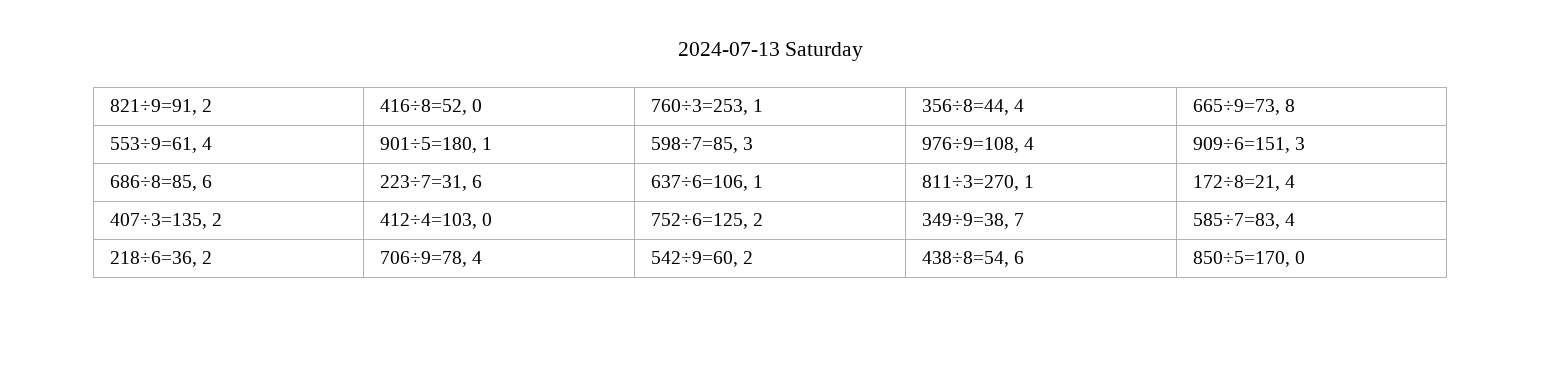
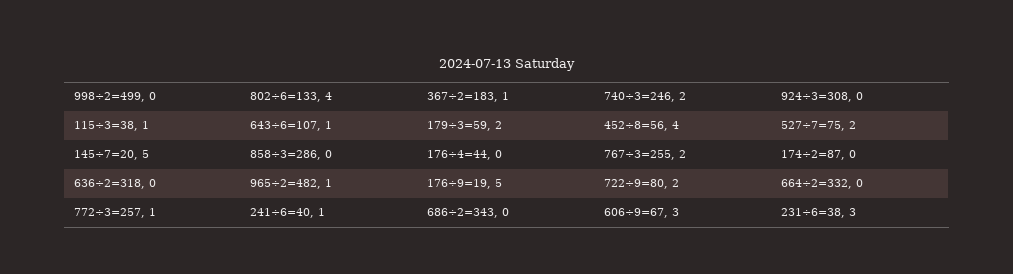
[109,99,212,115] [379,99,482,115] [650,99,763,115] [921,99,1024,115] [1192,99,1295,115] [109,137,212,153] [379,137,492,153] [650,137,753,153] [921,137,1034,153] [1192,137,1305,153] [109,175,212,191] [379,175,482,191] [650,175,763,191] [921,175,1034,191] [1192,175,1295,191] [109,213,222,229] [379,213,492,229] [650,213,763,229] [921,213,1024,229] [1192,213,1295,229] [109,251,212,267] [379,251,482,267] [650,251,753,267] [921,251,1024,267] [1192,251,1305,267] 821÷9=91, 2 | 416÷8=52, 0 | 760÷3=253, 1 | 356÷8=44, 4 | 665÷9=73, 8 // 553÷9=61, 4 | 901÷5=180, 1 | 598÷7=85, 3 | 976÷9=108, 4 | 909÷6=151, 3 // 686÷8=85, 6 | 223÷7=31, 6 | 637÷6=106, 1 | 811÷3=270, 1 | 172÷8=21, 4 // 407÷3=135, 2 | 412÷4=103, 0 | 752÷6=125, 2 | 349÷9=38, 7 | 585÷7=83, 4 // 218÷6=36, 2 | 706÷9=78, 4 | 542÷9=60, 2 | 438÷8=54, 6 | 850÷5=170, 0 -> [73,92,156,102] [249,92,332,102] [426,92,509,102] [603,92,686,102] [780,92,863,102] [73,121,149,131] [249,121,332,131] [426,121,502,131] [603,121,679,131] [780,121,856,131] [73,150,149,160] [249,150,332,160] [426,150,502,160] [603,150,686,160] [780,150,856,160] [73,179,156,189] [249,179,332,189] [426,179,502,189] [603,179,679,189] [780,179,863,189] [73,208,156,218] [249,208,325,218] [426,208,509,218] [603,208,679,218] [780,208,856,218] 998÷2=499, 0 | 802÷6=133, 4 | 367÷2=183, 1 | 740÷3=246, 2 | 924÷3=308, 0 // 115÷3=38, 1 | 643÷6=107, 1 | 179÷3=59, 2 | 452÷8=56, 4 | 527÷7=75, 2 // 145÷7=20, 5 | 858÷3=286, 0 | 176÷4=44, 0 | 767÷3=255, 2 | 174÷2=87, 0 // 636÷2=318, 0 | 965÷2=482, 1 | 176÷9=19, 5 | 722÷9=80, 2 | 664÷2=332, 0 // 772÷3=257, 1 | 241÷6=40, 1 | 686÷2=343, 0 | 606÷9=67, 3 | 231÷6=38, 3

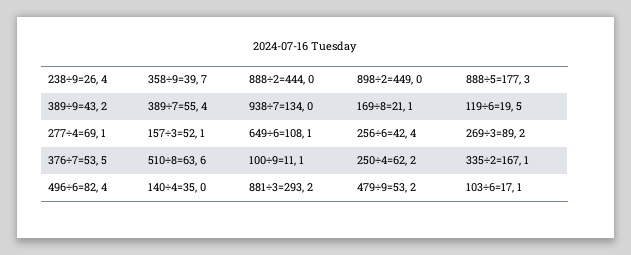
[439,58,575,71] [73,92,156,102] [249,92,332,102] [426,92,509,102] [603,92,686,102] [780,92,863,102] [73,121,149,131] [249,121,332,131] [426,121,502,131] [603,121,679,131] [780,121,856,131] [73,150,149,160] [249,150,332,160] [426,150,502,160] [603,150,686,160] [780,150,856,160] [73,179,156,189] [249,179,332,189] [426,179,502,189] [603,179,679,189] [780,179,863,189] [73,208,156,218] [249,208,325,218] [426,208,509,218] [603,208,679,218] [780,208,856,218] 2024-07-13 Saturday // 998÷2=499, 0 | 802÷6=133, 4 | 367÷2=183, 1 | 740÷3=246, 2 | 924÷3=308, 0 // 115÷3=38, 1 | 643÷6=107, 1 | 179÷3=59, 2 | 452÷8=56, 4 | 527÷7=75, 2 // 145÷7=20, 5 | 858÷3=286, 0 | 176÷4=44, 0 | 767÷3=255, 2 | 174÷2=87, 0 // 636÷2=318, 0 | 965÷2=482, 1 | 176÷9=19, 5 | 722÷9=80, 2 | 664÷2=332, 0 // 772÷3=257, 1 | 241÷6=40, 1 | 686÷2=343, 0 | 606÷9=67, 3 | 231÷6=38, 3 -> [253,41,357,53] [47,75,107,85] [147,75,207,85] [248,75,314,85] [356,75,422,85] [465,75,530,85] [47,102,107,112] [147,102,207,112] [248,102,313,112] [356,102,413,112] [465,102,522,112] [47,129,106,139] [147,129,205,139] [248,129,312,139] [356,129,416,139] [465,129,525,139] [47,156,107,166] [147,156,206,166] [248,156,304,166] [356,156,416,166] [465,156,529,166] [47,183,107,193] [147,183,206,193] [248,183,313,193] [356,183,416,193] [465,183,522,193] 2024-07-16 Tuesday // 238÷9=26, 4 | 358÷9=39, 7 | 888÷2=444, 0 | 898÷2=449, 0 | 888÷5=177, 3 // 389÷9=43, 2 | 389÷7=55, 4 | 938÷7=134, 0 | 169÷8=21, 1 | 119÷6=19, 5 // 277÷4=69, 1 | 157÷3=52, 1 | 649÷6=108, 1 | 256÷6=42, 4 | 269÷3=89, 2 // 376÷7=53, 5 | 510÷8=63, 6 | 100÷9=11, 1 | 250÷4=62, 2 | 335÷2=167, 1 // 496÷6=82, 4 | 140÷4=35, 0 | 881÷3=293, 2 | 479÷9=53, 2 | 103÷6=17, 1

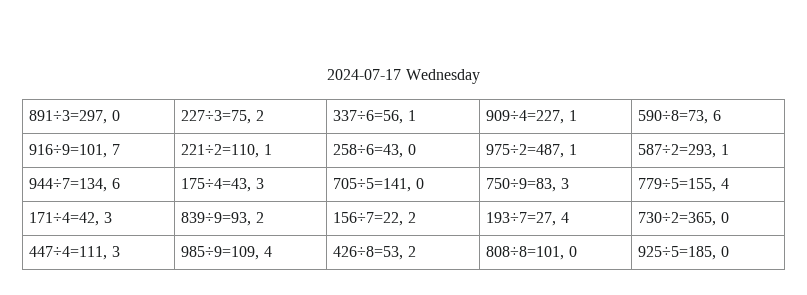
[253,41,357,53] [47,75,107,85] [147,75,207,85] [248,75,314,85] [356,75,422,85] [465,75,530,85] [47,102,107,112] [147,102,207,112] [248,102,313,112] [356,102,413,112] [465,102,522,112] [47,129,106,139] [147,129,205,139] [248,129,312,139] [356,129,416,139] [465,129,525,139] [47,156,107,166] [147,156,206,166] [248,156,304,166] [356,156,416,166] [465,156,529,166] [47,183,107,193] [147,183,206,193] [248,183,313,193] [356,183,416,193] [465,183,522,193] 2024-07-16 Tuesday // 238÷9=26, 4 | 358÷9=39, 7 | 888÷2=444, 0 | 898÷2=449, 0 | 888÷5=177, 3 // 389÷9=43, 2 | 389÷7=55, 4 | 938÷7=134, 0 | 169÷8=21, 1 | 119÷6=19, 5 // 277÷4=69, 1 | 157÷3=52, 1 | 649÷6=108, 1 | 256÷6=42, 4 | 269÷3=89, 2 // 376÷7=53, 5 | 510÷8=63, 6 | 100÷9=11, 1 | 250÷4=62, 2 | 335÷2=167, 1 // 496÷6=82, 4 | 140÷4=35, 0 | 881÷3=293, 2 | 479÷9=53, 2 | 103÷6=17, 1 -> [327,69,480,84] [29,110,120,124] [181,110,264,124] [333,110,416,124] [486,110,577,124] [638,110,721,124] [29,144,120,158] [181,144,272,158] [333,144,416,158] [486,144,577,158] [638,144,729,158] [29,178,120,192] [181,178,264,192] [333,178,424,192] [486,178,569,192] [638,178,729,192] [29,212,112,226] [181,212,264,226] [333,212,416,226] [486,212,569,226] [638,212,729,226] [29,246,120,260] [181,246,272,260] [333,246,416,260] [486,246,577,260] [638,246,729,260] 2024-07-17 Wednesday // 891÷3=297, 0 | 227÷3=75, 2 | 337÷6=56, 1 | 909÷4=227, 1 | 590÷8=73, 6 // 916÷9=101, 7 | 221÷2=110, 1 | 258÷6=43, 0 | 975÷2=487, 1 | 587÷2=293, 1 // 944÷7=134, 6 | 175÷4=43, 3 | 705÷5=141, 0 | 750÷9=83, 3 | 779÷5=155, 4 // 171÷4=42, 3 | 839÷9=93, 2 | 156÷7=22, 2 | 193÷7=27, 4 | 730÷2=365, 0 // 447÷4=111, 3 | 985÷9=109, 4 | 426÷8=53, 2 | 808÷8=101, 0 | 925÷5=185, 0

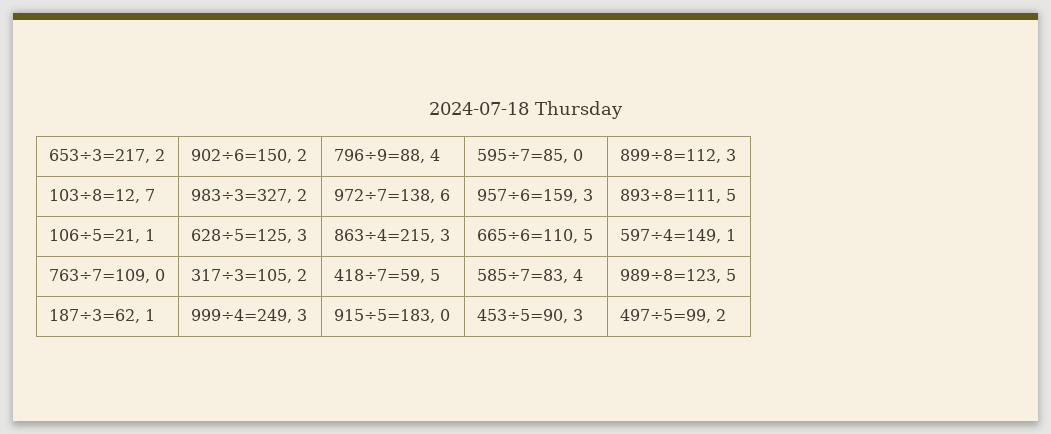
[327,69,480,84] [29,110,120,124] [181,110,264,124] [333,110,416,124] [486,110,577,124] [638,110,721,124] [29,144,120,158] [181,144,272,158] [333,144,416,158] [486,144,577,158] [638,144,729,158] [29,178,120,192] [181,178,264,192] [333,178,424,192] [486,178,569,192] [638,178,729,192] [29,212,112,226] [181,212,264,226] [333,212,416,226] [486,212,569,226] [638,212,729,226] [29,246,120,260] [181,246,272,260] [333,246,416,260] [486,246,577,260] [638,246,729,260] 2024-07-17 Wednesday // 891÷3=297, 0 | 227÷3=75, 2 | 337÷6=56, 1 | 909÷4=227, 1 | 590÷8=73, 6 // 916÷9=101, 7 | 221÷2=110, 1 | 258÷6=43, 0 | 975÷2=487, 1 | 587÷2=293, 1 // 944÷7=134, 6 | 175÷4=43, 3 | 705÷5=141, 0 | 750÷9=83, 3 | 779÷5=155, 4 // 171÷4=42, 3 | 839÷9=93, 2 | 156÷7=22, 2 | 193÷7=27, 4 | 730÷2=365, 0 // 447÷4=111, 3 | 985÷9=109, 4 | 426÷8=53, 2 | 808÷8=101, 0 | 925÷5=185, 0 -> [429,101,623,119] [48,149,165,163] [190,149,307,163] [333,149,440,163] [476,149,583,163] [619,149,736,163] [48,189,155,203] [190,189,307,203] [333,189,450,203] [476,189,593,203] [619,189,736,203] [48,229,155,243] [190,229,307,243] [333,229,450,243] [476,229,593,243] [619,229,736,243] [48,269,165,283] [190,269,307,283] [333,269,440,283] [476,269,583,283] [619,269,736,283] [48,309,155,323] [190,309,307,323] [333,309,450,323] [476,309,583,323] [619,309,726,323] 2024-07-18 Thursday // 653÷3=217, 2 | 902÷6=150, 2 | 796÷9=88, 4 | 595÷7=85, 0 | 899÷8=112, 3 // 103÷8=12, 7 | 983÷3=327, 2 | 972÷7=138, 6 | 957÷6=159, 3 | 893÷8=111, 5 // 106÷5=21, 1 | 628÷5=125, 3 | 863÷4=215, 3 | 665÷6=110, 5 | 597÷4=149, 1 // 763÷7=109, 0 | 317÷3=105, 2 | 418÷7=59, 5 | 585÷7=83, 4 | 989÷8=123, 5 // 187÷3=62, 1 | 999÷4=249, 3 | 915÷5=183, 0 | 453÷5=90, 3 | 497÷5=99, 2

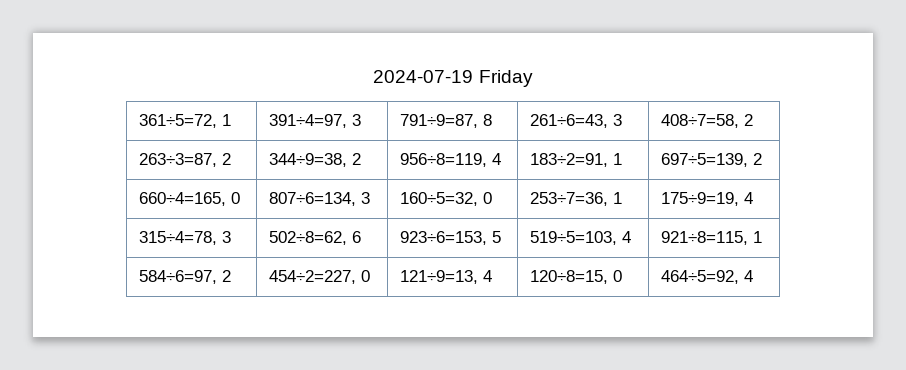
[429,101,623,119] [48,149,165,163] [190,149,307,163] [333,149,440,163] [476,149,583,163] [619,149,736,163] [48,189,155,203] [190,189,307,203] [333,189,450,203] [476,189,593,203] [619,189,736,203] [48,229,155,243] [190,229,307,243] [333,229,450,243] [476,229,593,243] [619,229,736,243] [48,269,165,283] [190,269,307,283] [333,269,440,283] [476,269,583,283] [619,269,736,283] [48,309,155,323] [190,309,307,323] [333,309,450,323] [476,309,583,323] [619,309,726,323] 2024-07-18 Thursday // 653÷3=217, 2 | 902÷6=150, 2 | 796÷9=88, 4 | 595÷7=85, 0 | 899÷8=112, 3 // 103÷8=12, 7 | 983÷3=327, 2 | 972÷7=138, 6 | 957÷6=159, 3 | 893÷8=111, 5 // 106÷5=21, 1 | 628÷5=125, 3 | 863÷4=215, 3 | 665÷6=110, 5 | 597÷4=149, 1 // 763÷7=109, 0 | 317÷3=105, 2 | 418÷7=59, 5 | 585÷7=83, 4 | 989÷8=123, 5 // 187÷3=62, 1 | 999÷4=249, 3 | 915÷5=183, 0 | 453÷5=90, 3 | 497÷5=99, 2 -> [373,70,533,87] [139,114,232,128] [269,114,362,128] [400,114,493,128] [530,114,623,128] [661,114,754,128] [139,153,232,167] [269,153,362,167] [400,153,502,167] [530,153,623,167] [661,153,763,167] [139,192,241,206] [269,192,371,206] [400,192,493,206] [530,192,623,206] [661,192,754,206] [139,231,232,245] [269,231,362,245] [400,231,502,245] [530,231,632,245] [661,231,763,245] [139,270,232,284] [269,270,371,284] [400,270,493,284] [530,270,623,284] [661,270,754,284] 2024-07-19 Friday // 361÷5=72, 1 | 391÷4=97, 3 | 791÷9=87, 8 | 261÷6=43, 3 | 408÷7=58, 2 // 263÷3=87, 2 | 344÷9=38, 2 | 956÷8=119, 4 | 183÷2=91, 1 | 697÷5=139, 2 // 660÷4=165, 0 | 807÷6=134, 3 | 160÷5=32, 0 | 253÷7=36, 1 | 175÷9=19, 4 // 315÷4=78, 3 | 502÷8=62, 6 | 923÷6=153, 5 | 519÷5=103, 4 | 921÷8=115, 1 // 584÷6=97, 2 | 454÷2=227, 0 | 121÷9=13, 4 | 120÷8=15, 0 | 464÷5=92, 4

